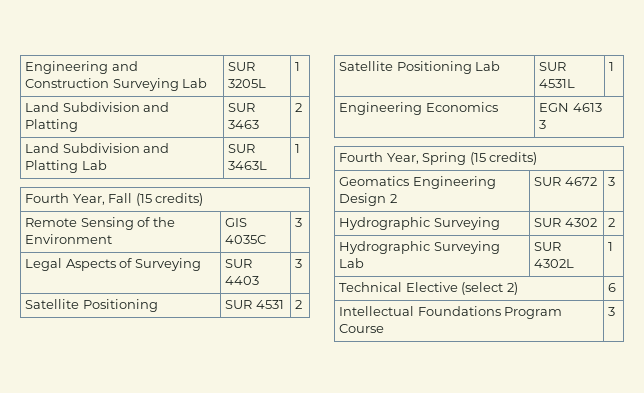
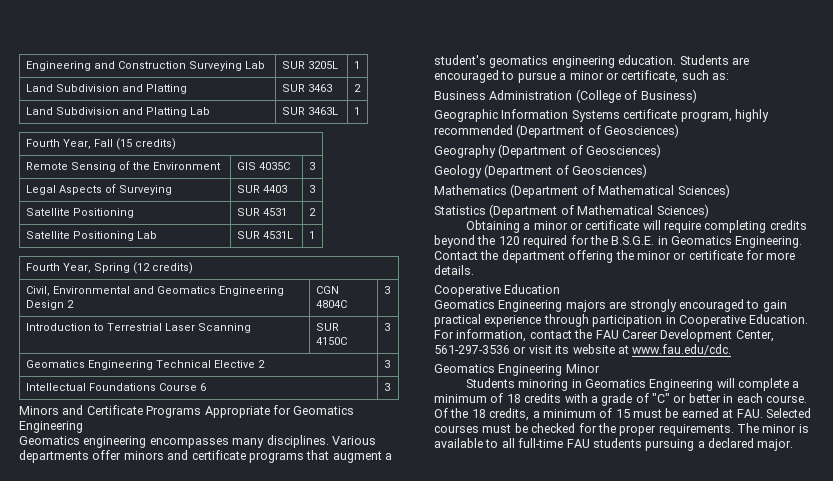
[339,102,498,115] [539,103,602,112] [539,120,547,129] // Engineering Economics | EGN 4613 // 3 -> (315, 235) none
[469,152,538,165] (15 credits) // -> [132,262,193,274] [25,286,154,296] (12 credits) // Civil, Environmental and
[534,177,597,186] [608,177,616,186] [339,217,500,230] [534,218,597,227] [608,218,616,227] [339,241,500,254] [339,258,365,268] [534,242,562,251] [534,259,575,268] [608,242,614,251] [339,282,518,295] [608,283,617,292] SUR 4672 | 3 // Hydrographic Surveying | SUR 4302 | 2 // Hydrographic Surveying Lab | SUR 4302L | 1 // Technical Elective (select 2) | 6 -> [315,286,339,294] [315,300,347,308] [383,286,390,294] [25,323,251,333] [315,323,339,331] [315,337,347,345] [383,323,390,331] [25,360,265,370] [383,360,390,368] CGN 4804C | 3 // Introduction to Terrestrial Laser Scanning | SUR 4150C | 3 // Geomatics Engineering Technical Elective 2 | 3
[504,307,563,319] Program -> (156, 387) none
[608,307,616,316] | 3 -> [199,383,206,391] [383,383,390,391] [19,405,355,418] [19,421,83,433] [19,435,376,448] [19,450,392,463] [434,55,749,68] [434,70,729,83] [434,89,697,103] [434,109,769,122] [434,124,680,138] [434,144,662,158] [434,164,648,178] [434,184,730,198] [434,204,709,218] [465,220,807,233] [434,235,803,248] [434,250,796,263] [434,265,474,275] [434,284,561,297] [434,299,787,312] [434,314,809,327] [434,329,774,342] [434,344,732,355] [434,364,600,376] [465,378,800,391] [434,393,807,406] [434,408,811,421] [434,423,809,436] [434,438,794,451] 6 | 3 // Minors and Certificate Programs Appropriate for Geomatics Engineering // Geomatics engineering encompasses many disciplines. Various departments offer minors and certificate programs that augment a student's geomatics engineering education. Students are encouraged to pursue a minor or certificate, such as: // Business Administration (College of Business) // Geographic Information Systems certificate program, highly recommended (Department of Geosciences) // Geography (Department of Geosciences) // Geology (Department of Geosciences) // Mathematics (Department of Mathematical Sciences) // Statistics (Department of Mathematical Sciences) // Obtaining a minor or certificate will require completing credits beyond the 120 required for the B.S.G.E. in Geomatics Engineering. Contact the department offering the minor or certificate for more details. // Cooperative Education // Geomatics Engineering majors are strongly encouraged to gain practical experience through participation in Cooperative Education. For information, contact the FAU Career Development Center, 561-297-3536 or visit its website at www.fau.edu/cdc. // Geomatics Engineering Minor // Students minoring in Geomatics Engineering will complete a minimum of 18 credits with a grade of "C" or better in each course. Of the 18 credits, a minimum of 15 must be earned at FAU. Selected courses must be checked for the proper requirements. The minor is available to all full-time FAU students pursuing a declared major.

